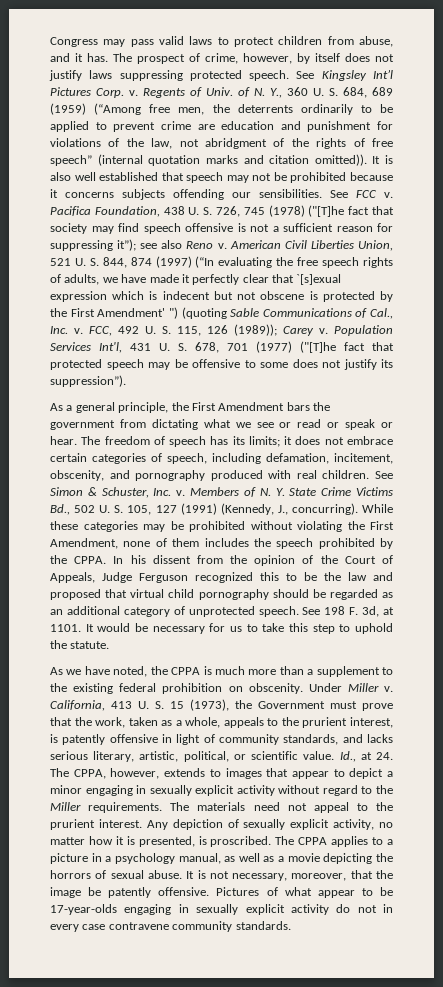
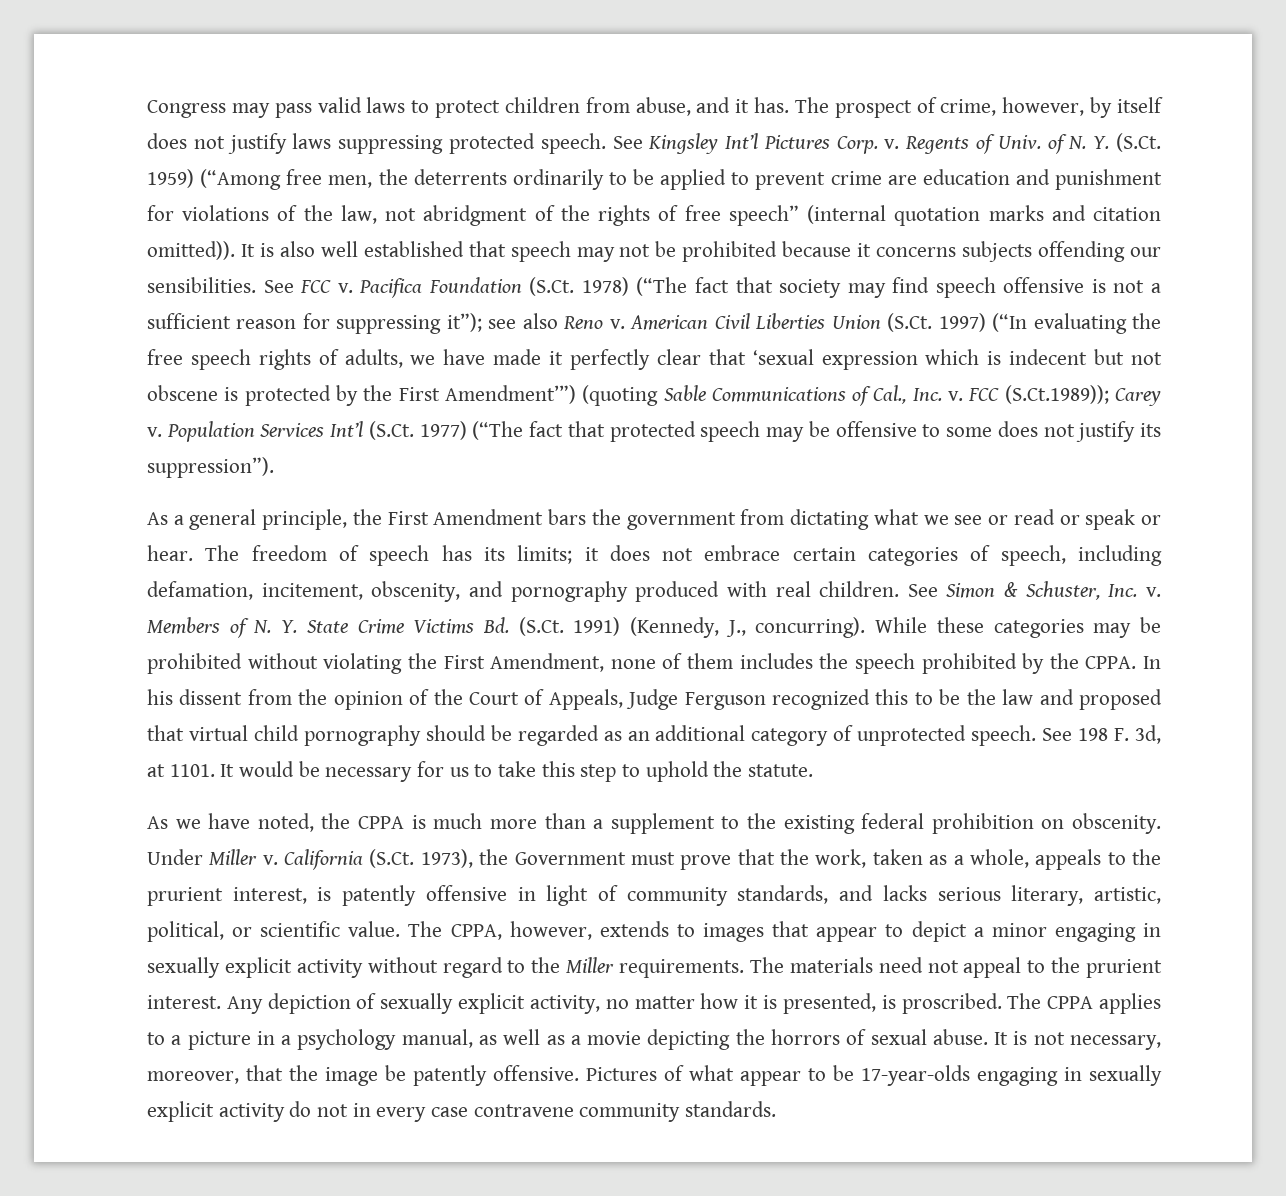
[270,87,393,98] [50,103,86,115] Y., 360 U. S. 684, 689 (1959) -> [1093,133,1161,152] [147,169,194,188] Y. (S.Ct. 1959)
[94,205,345,217] Foundation, 438 U. S. 726, 745 (1978) ("[T]he -> [428,277,688,296] Foundation (S.Ct. 1978) (“The
[358,240,393,251] [50,256,192,268] Union, 521 U. S. 844, 874 (1997) -> [831,313,986,332] Union (S.Ct. 1997)
[296,274,342,285] `[s]exual -> [752,349,814,365] ‘sexual
[97,307,178,319] Amendment' ") -> [444,385,576,404] Amendment’”)
[89,324,393,336] [50,341,336,353] FCC, 492 U. S. 115, 126 (1989)); Carey v. Population Services Int'l, 431 U. S. 678, 701 (1977) ("[T]he -> [968,385,1161,406] [147,421,524,442] FCC (S.Ct.1989)); Carey v. Population Services Int’l (S.Ct. 1977) (“The
[50,503,217,515] Bd., 502 U. S. 105, 127 (1991) -> [482,617,621,636] Bd. (S.Ct. 1991)
[50,699,229,711] California, 413 U. S. 15 (1973), -> [284,849,473,870] California (S.Ct. 1973),
[339,751,394,762] Id., at 24. -> (401, 929) none

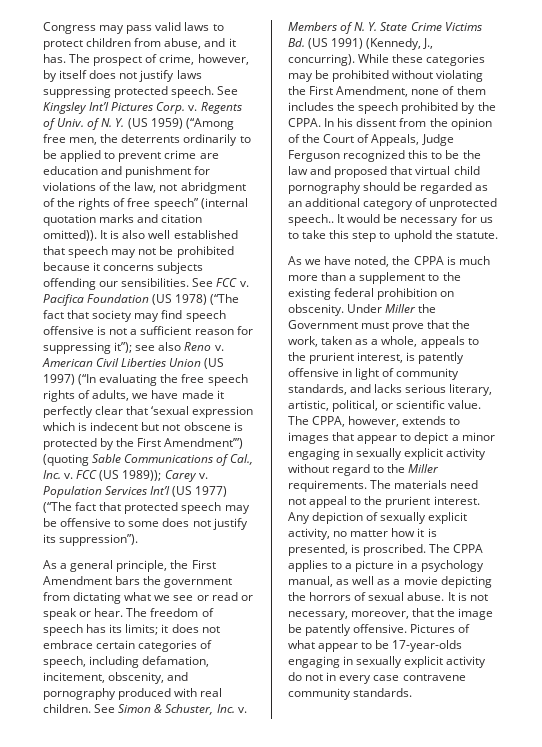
[1116,133,1161,152] (S.Ct. -> [127,118,148,129] (US
[529,277,575,296] (S.Ct. -> [152,294,173,305] (US
[887,313,933,332] (S.Ct. -> [204,358,225,369] (US
[1004,385,1109,404] (S.Ct.1989)); -> [99,470,162,481] (US 1989));
[368,421,414,440] (S.Ct. -> [172,486,193,497] (US
[518,617,564,636] (S.Ct. -> [308,38,329,49] (US
[971,725,1162,746] [147,764,215,777] speech. See 198 F. 3d, at 1101. -> [288,214,334,226] speech..
[262,849,473,870] v. California (S.Ct. 1973), -> (417, 308) none

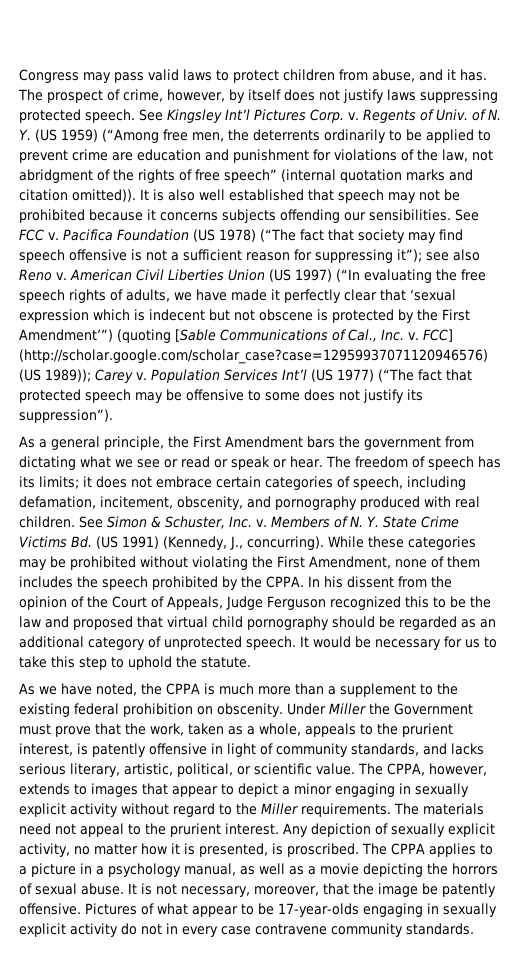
[92,454,122,463] Sable -> [175,329,216,342] [Sable
[76,470,98,479] FCC -> [422,329,453,342] [19,349,488,364] FCC] (http://scholar.google.com/scholar_case?case=12959937071120946576)
[288,214,334,226] speech.. -> [246,636,296,650] speech.

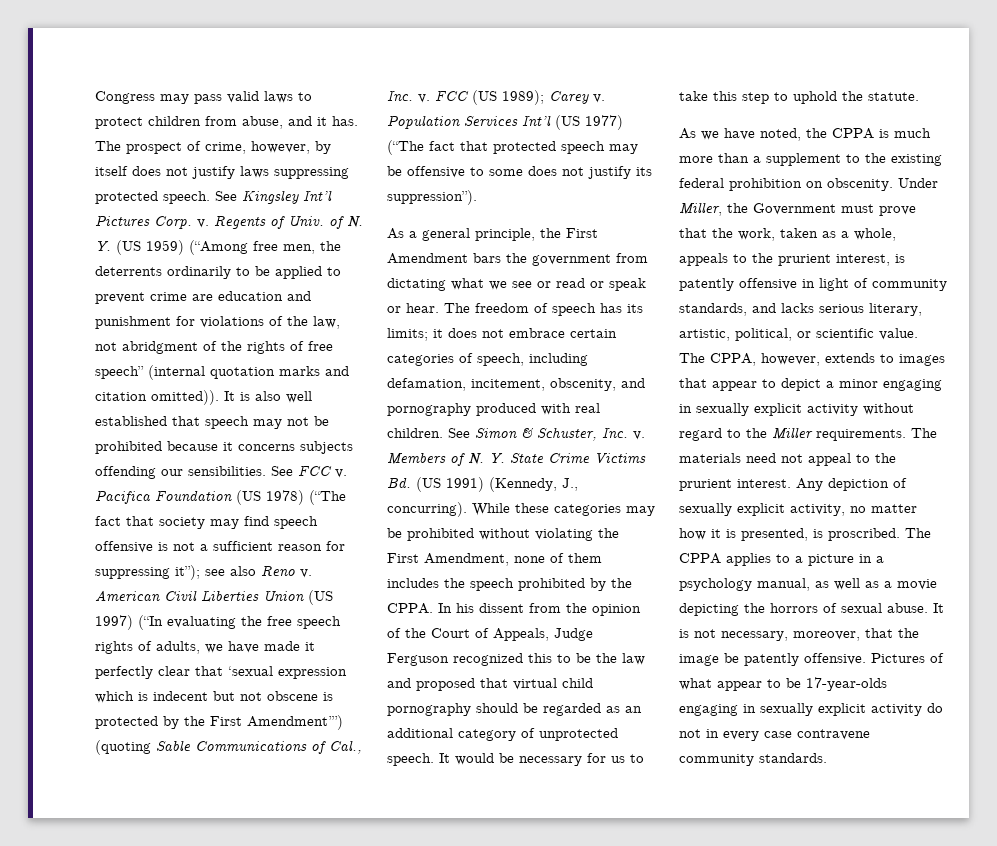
[175,329,216,342] [Sable -> [156,740,191,751] Sable
[422,329,453,342] [19,349,488,364] [19,369,91,382] FCC] (http://scholar.google.com/scholar_case?case=12959937071120946576) (US 1989)); -> [435,90,544,105] FCC (US 1989);
[328,703,366,715] Miller -> [679,202,722,216] Miller,

